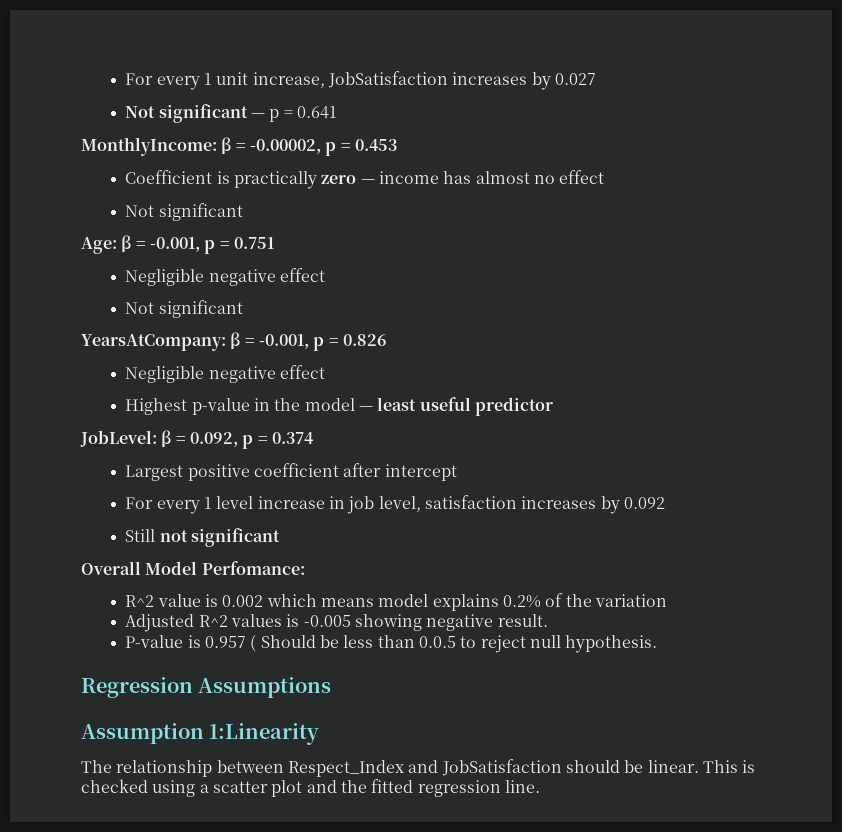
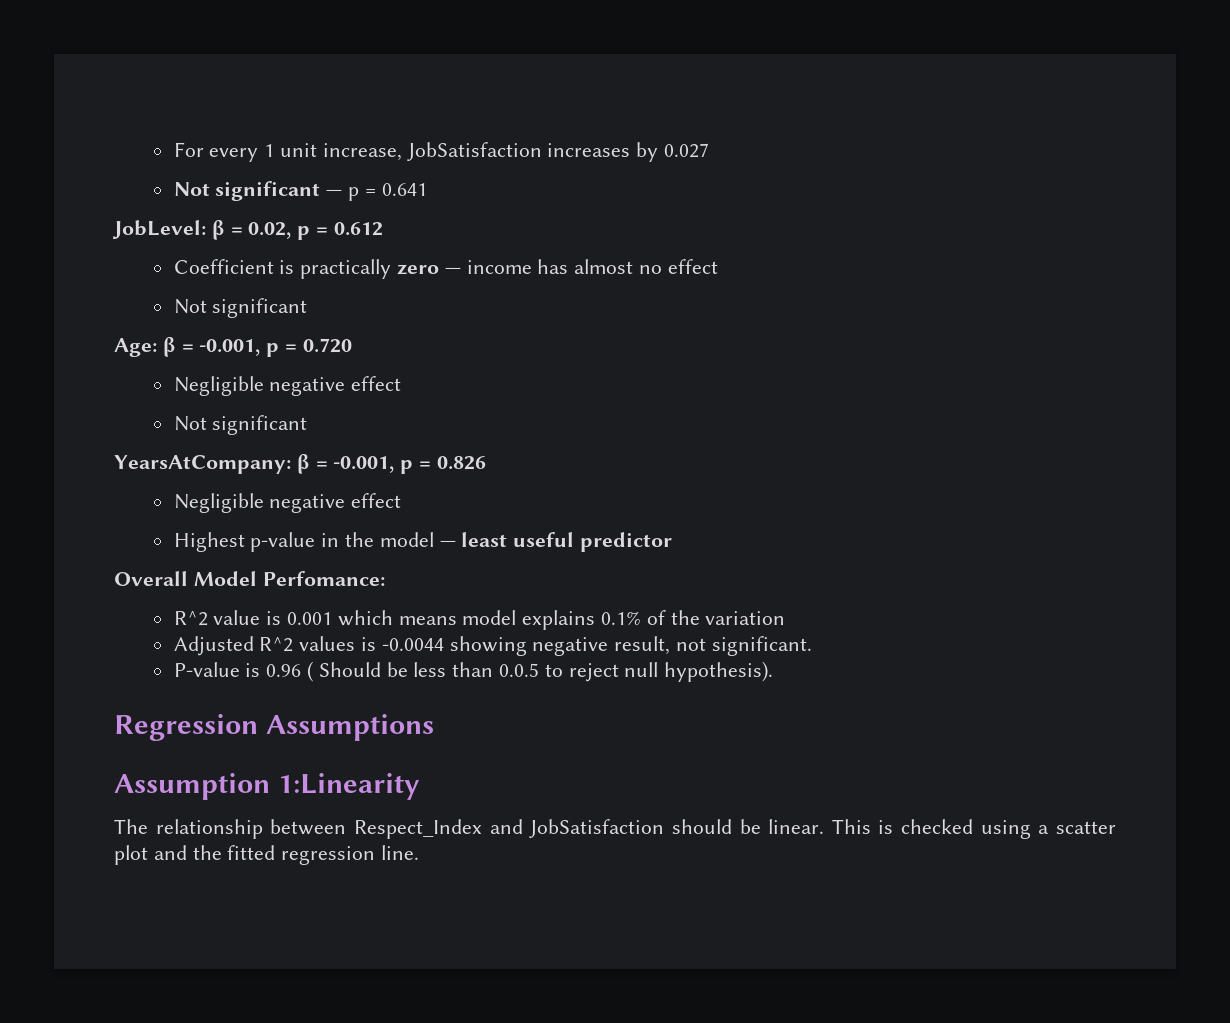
[81,137,397,156] MonthlyIncome: β = -0.00002, p = 0.453 -> [112,220,383,240] JobLevel: β = 0.02, p = 0.612
[233,237,274,249] 0.751 -> [302,338,352,353] 0.720
[80,430,314,449] [125,463,457,481] [125,495,665,514] [125,528,280,547] // JobLevel: β = 0.092, p = 0.374 // Largest positive coefficient after intercept // For every 1 level increase in job level, satisfaction increases by 0.092 // Still not significant -> (673, 542) none
[222,595,264,607] 0.002 -> [287,612,333,625] 0.001
[502,595,541,608] 0.2% -> [601,611,642,625] 0.1%
[303,615,351,627] -0.005 -> [381,638,444,651] -0.0044
[497,614,548,627] result. -> [614,636,812,656] result, not significant.
[204,636,246,648] 0.957 -> [266,664,302,677] 0.96
[565,635,658,653] hypothesis. -> [664,661,774,682] hypothesis).

